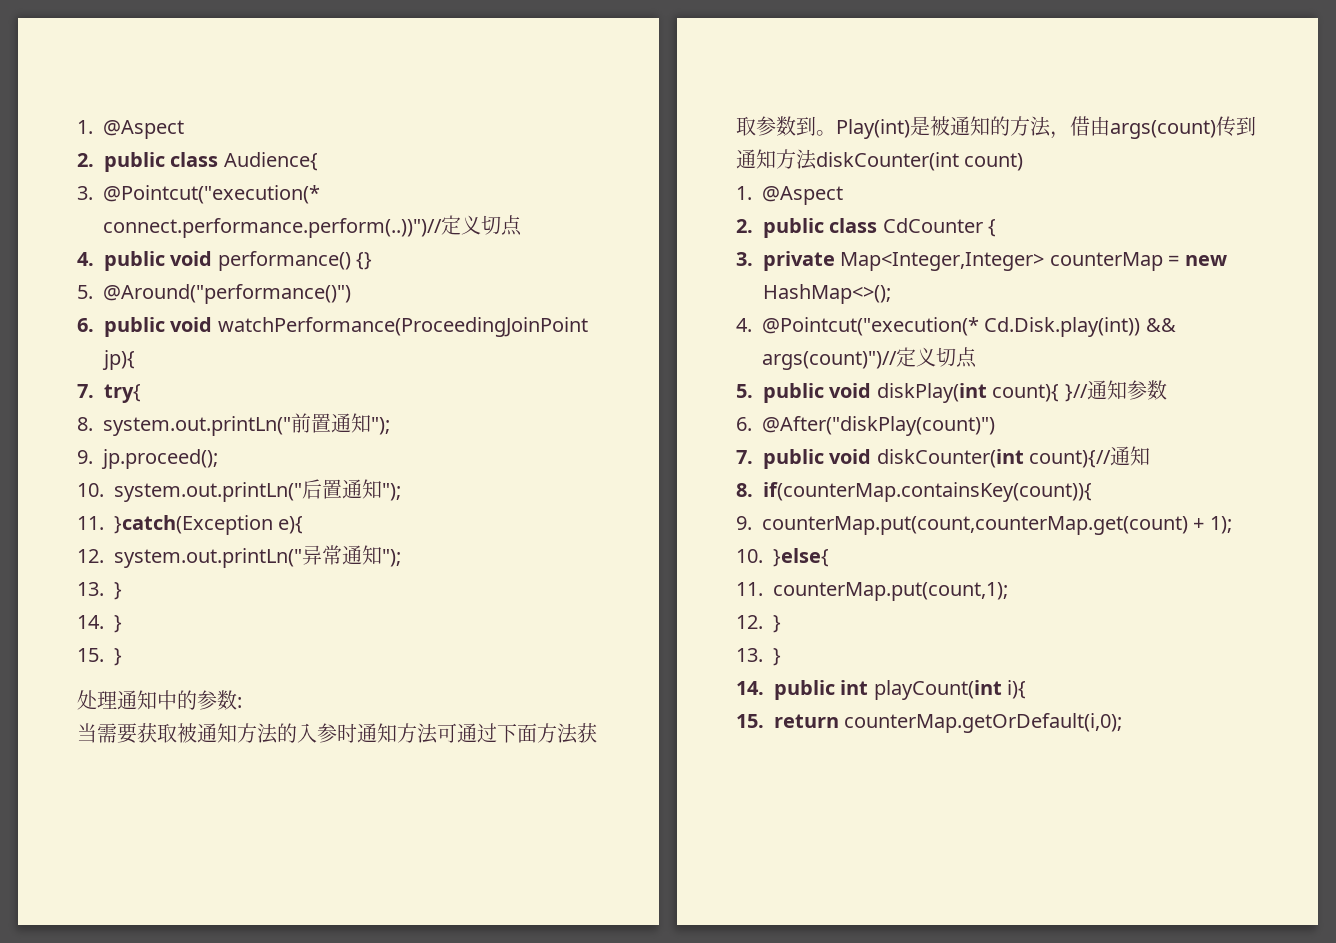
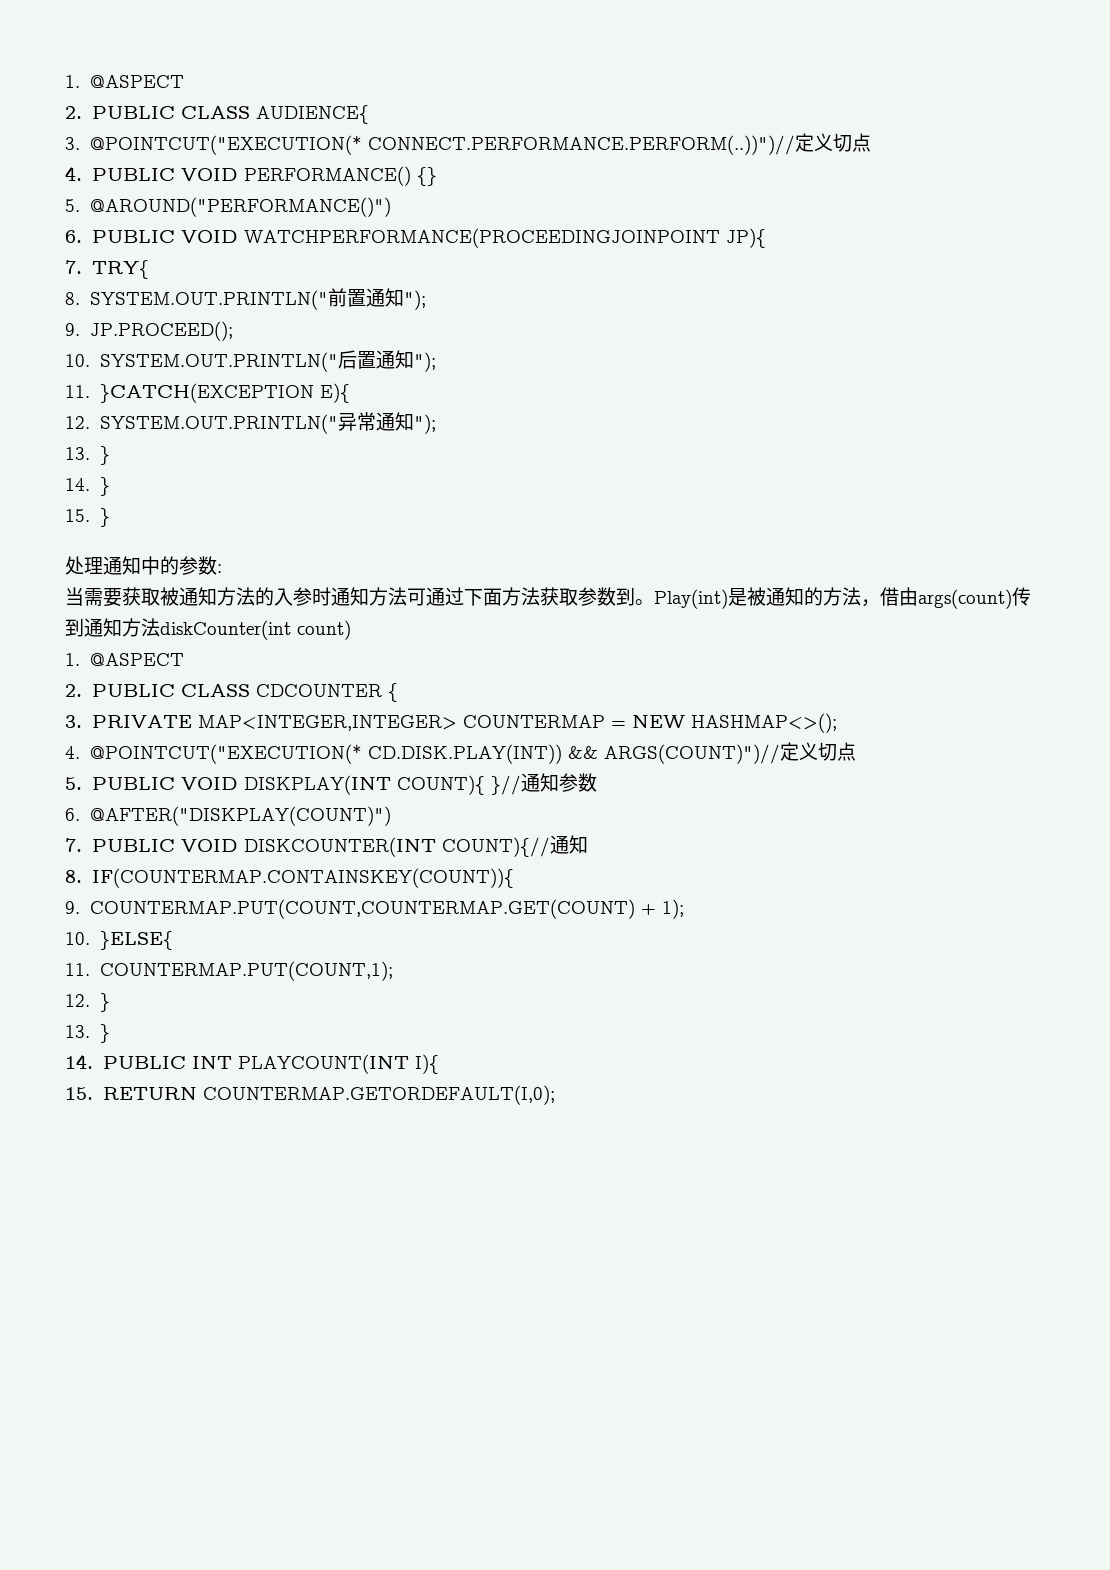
[77,120,184,139] [77,152,318,172] [77,185,320,204] [103,218,442,238] 1. @Aspect // 2. public class Audience{ // 3. @Pointcut("execution(* connect.performance.perform(..))")// -> [65,75,184,88] [65,105,369,124] [65,135,795,155] 1. @ASPECT // 2. PUBLIC CLASS AUDIENCE{ // 3. @POINTCUT("EXECUTION(* CONNECT.PERFORMANCE.PERFORM(..))")//
[104,251,351,271] public void performance() -> [91,166,411,186] PUBLIC VOID PERFORMANCE()
[103,284,351,304] [77,317,588,337] [102,350,135,370] [77,384,141,403] [77,416,291,436] @Around("performance()") // 6. public void watchPerformance(ProceedingJoinPoint jp){ // 7. try{ // 8. system.out.printLn(" -> [89,197,391,217] [65,228,766,248] [65,260,149,279] [65,290,328,310] @AROUND("PERFORMANCE()") // 6. PUBLIC VOID WATCHPERFORMANCE(PROCEEDINGJOINPOINT JP){ // 7. TRY{ // 8. SYSTEM.OUT.PRINTLN("
[101,449,218,469] [77,482,302,502] jp.proceed(); // 10. system.out.printLn(" -> [89,321,233,341] [65,352,338,372] JP.PROCEED(); // 10. SYSTEM.OUT.PRINTLN("
[114,515,304,535] [77,548,302,568] }catch(Exception e){ // 12. system.out.printLn(" -> [99,383,350,403] [65,414,338,434] }CATCH(EXCEPTION E){ // 12. SYSTEM.OUT.PRINTLN("
[762,186,843,205] [736,218,983,238] @Aspect // 2. public class CdCounter -> [89,653,184,666] [65,684,382,697] @ASPECT // 2. PUBLIC CLASS CDCOUNTER
[763,251,1227,271] [763,284,891,304] [736,317,1176,337] [762,351,897,370] private Map<Integer,Integer> counterMap = new HashMap<>(); // 4. @Pointcut("execution(* Cd.Disk.play(int)) && args(count)")// -> [91,713,837,733] [65,744,780,764] PRIVATE MAP<INTEGER,INTEGER> COUNTERMAP = NEW HASHMAP<>(); // 4. @POINTCUT("EXECUTION(* CD.DISK.PLAY(INT)) && ARGS(COUNT)")//
[763,383,1060,403] public void diskPlay(int count){ -> [91,775,485,795] PUBLIC VOID DISKPLAY(INT COUNT){
[762,416,995,436] [736,449,1112,469] @After("diskPlay(count)") // 7. public void diskCounter(int count){// -> [89,806,391,826] [65,837,550,857] @AFTER("DISKPLAY(COUNT)") // 7. PUBLIC VOID DISKCOUNTER(INT COUNT){//
[763,482,1092,502] [736,516,1188,535] if(counterMap.containsKey(count)){ // 9. counterMap.put(count,counterMap.get(count) -> [91,868,514,888] [65,899,635,919] IF(COUNTERMAP.CONTAINSKEY(COUNT)){ // 9. COUNTERMAP.PUT(COUNT,COUNTERMAP.GET(COUNT)
[773,548,829,567] [736,582,1008,601] }else{ // 11. counterMap.put(count,1); -> [99,931,173,950] [65,961,393,981] }ELSE{ // 11. COUNTERMAP.PUT(COUNT,1);
[774,680,1027,700] [736,713,1123,733] public int playCount(int i){ // 15. return counterMap.getOrDefault(i,0); -> [102,1054,439,1074] [65,1085,555,1105] PUBLIC INT PLAYCOUNT(INT I){ // 15. RETURN COUNTERMAP.GETORDEFAULT(I,0);

